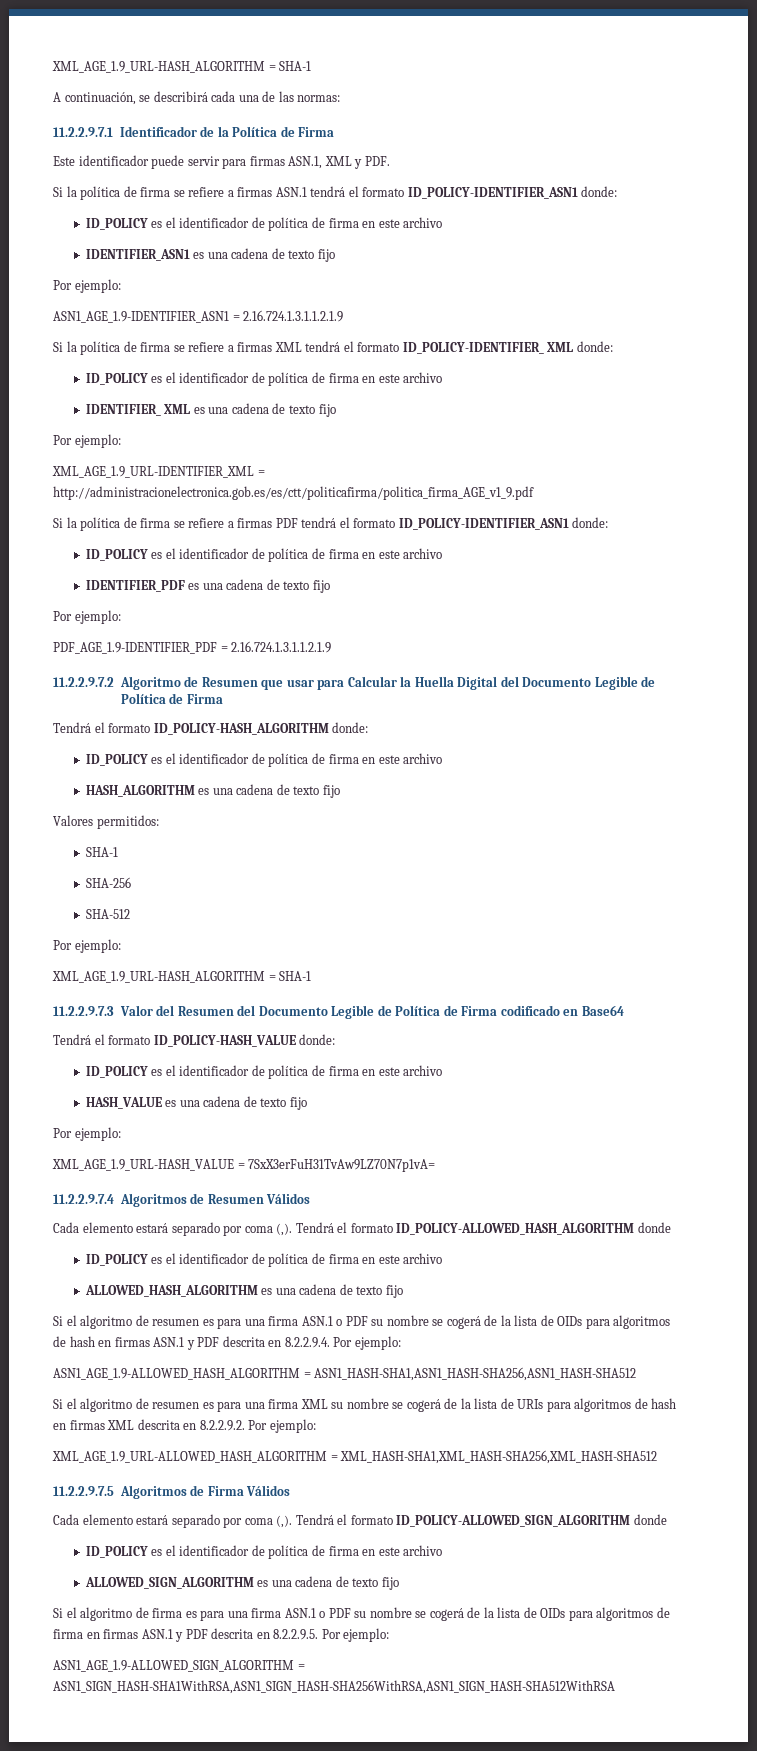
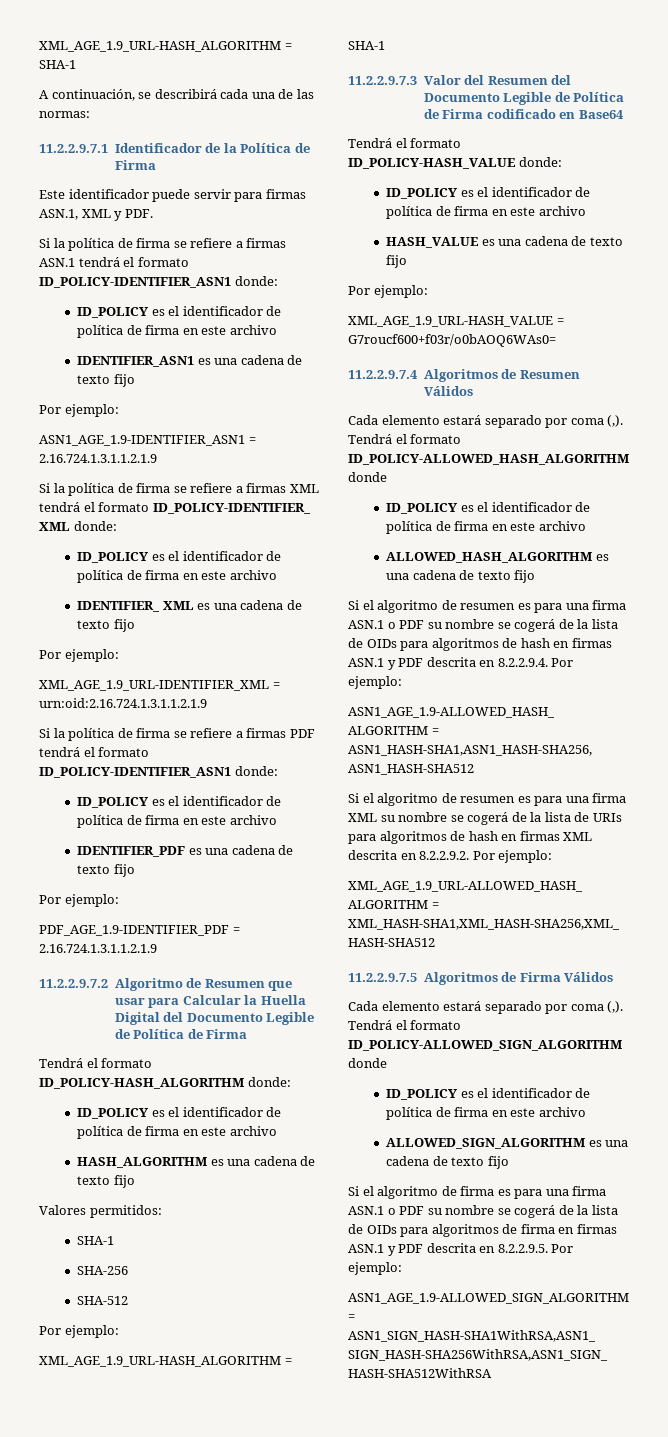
[53,486,534,500] http://administracionelectronica.gob.es/es/ctt/politicafirma/politica_firma_AGE_v1_9.pdf -> [39,698,207,708] urn:oid:2.16.724.1.3.1.1.2.1.9
[248,1159,436,1172] 7SxX3erFuH31TvAw9LZ70N7p1vA= -> [348,334,556,347] G7roucf600+f03r/o0bAOQ6WAs0=

